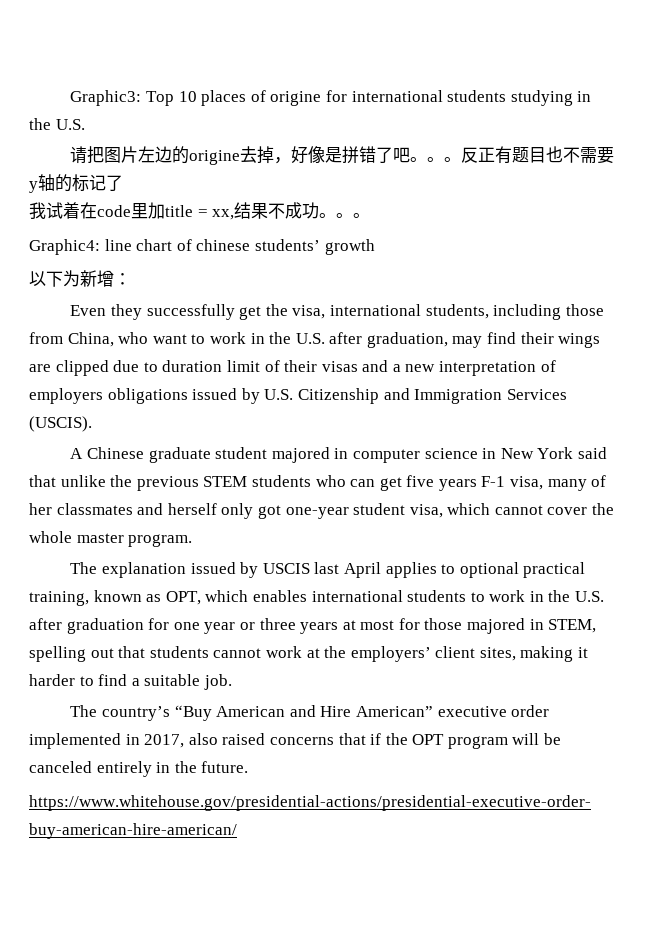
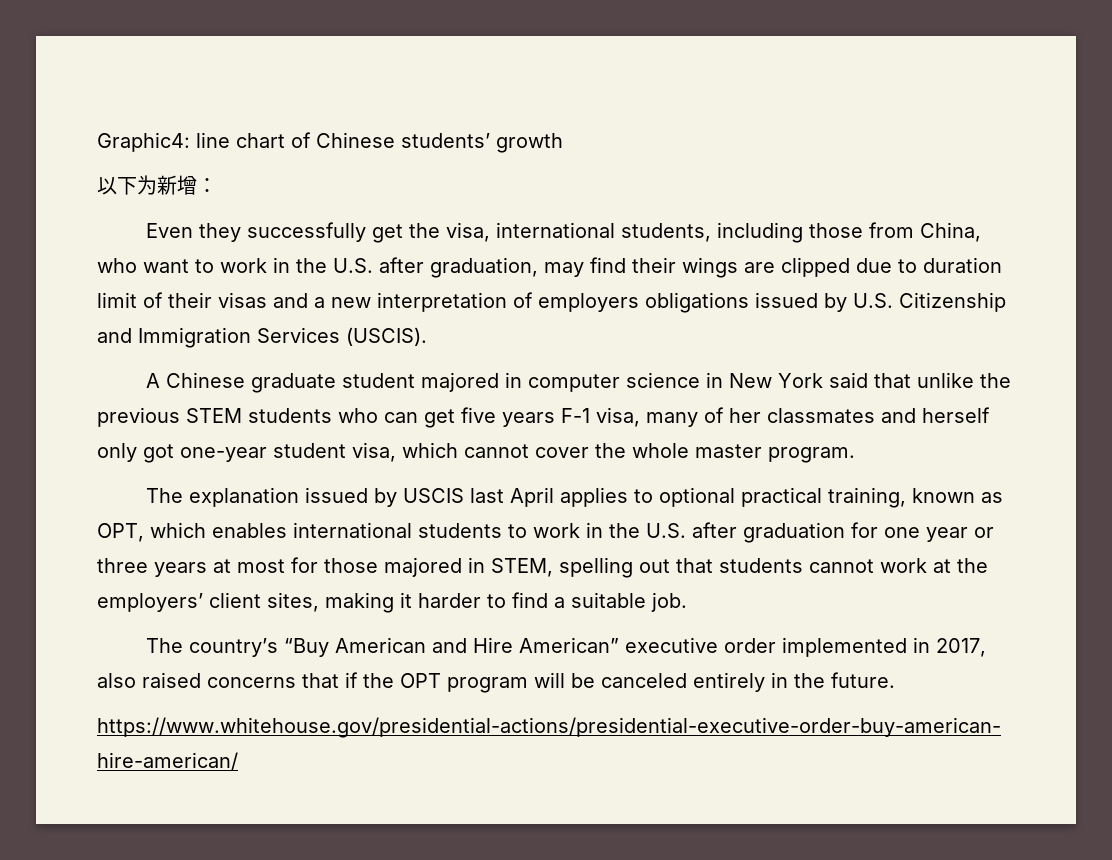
[70,90,592,106] [29,118,85,130] [70,146,615,165] [29,174,123,193] [29,202,371,220] Graphic3: Top 10 places of origine for international students studying in the U.S. // 请把图片左边的origine去掉，好像是拼错了吧。。。反正有题目也不需要y轴的标记了 // 我试着在code里加title = xx,结果不成功。。。 // -> (97, 142) none
[196,239,251,251] chinese -> [316,132,395,148] Chinese

